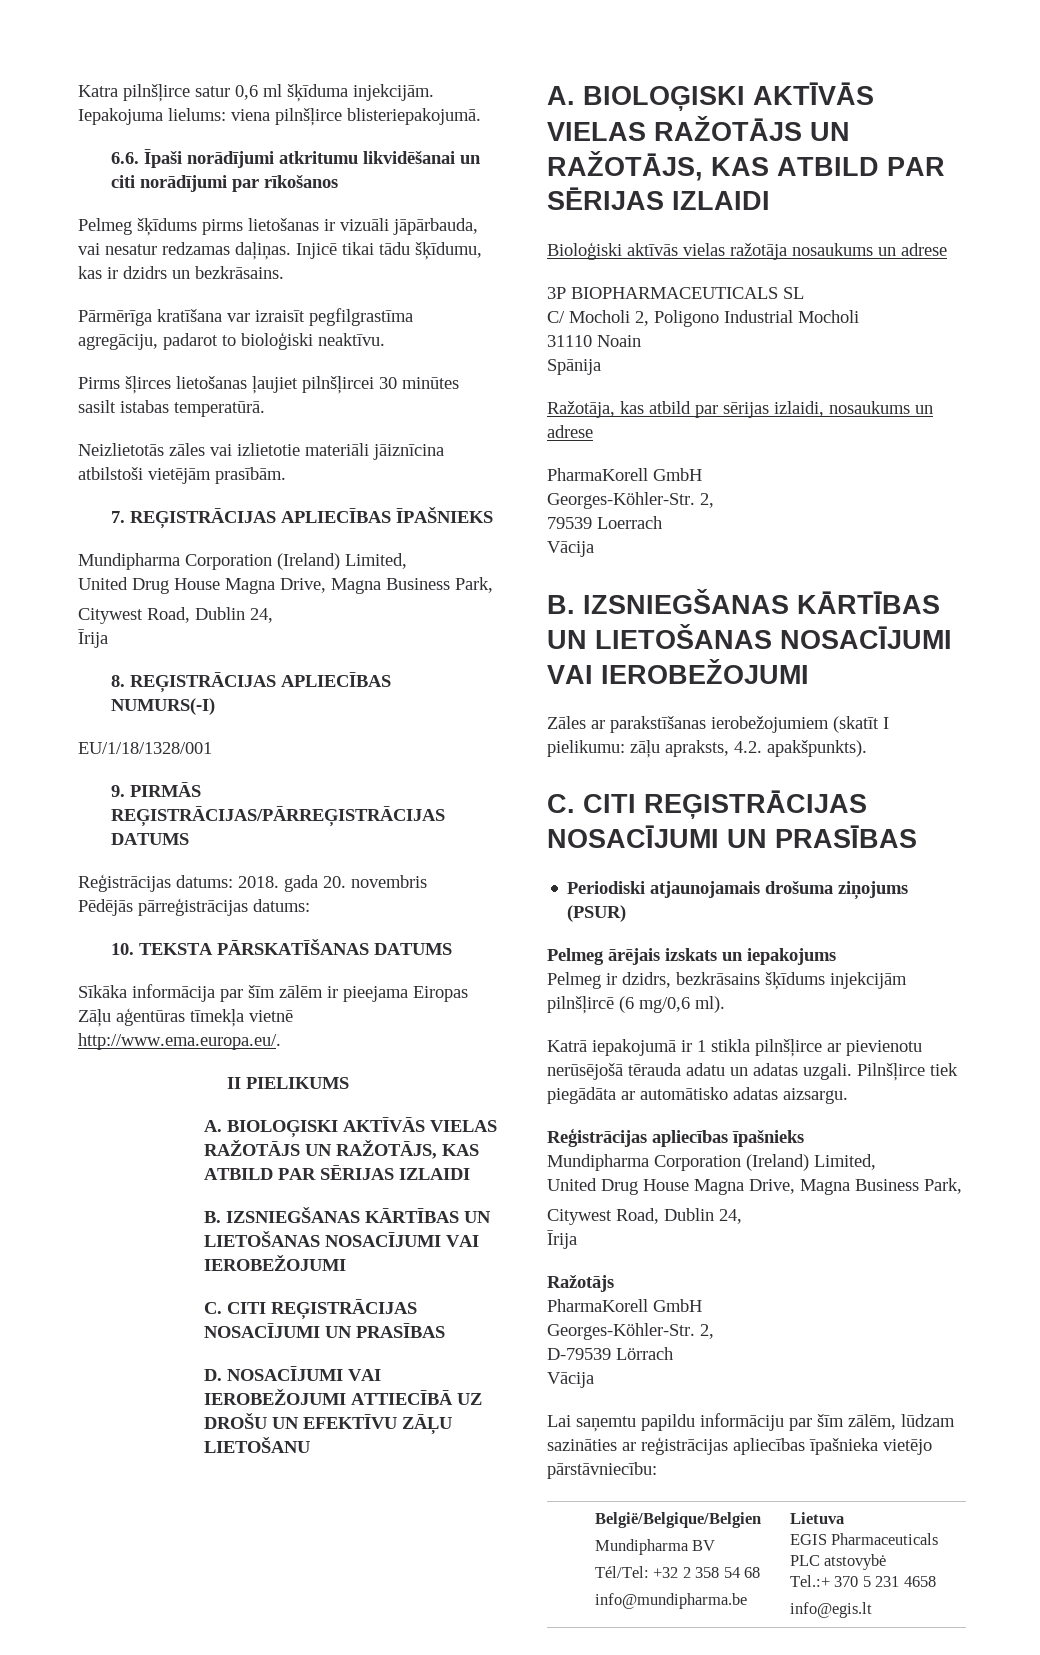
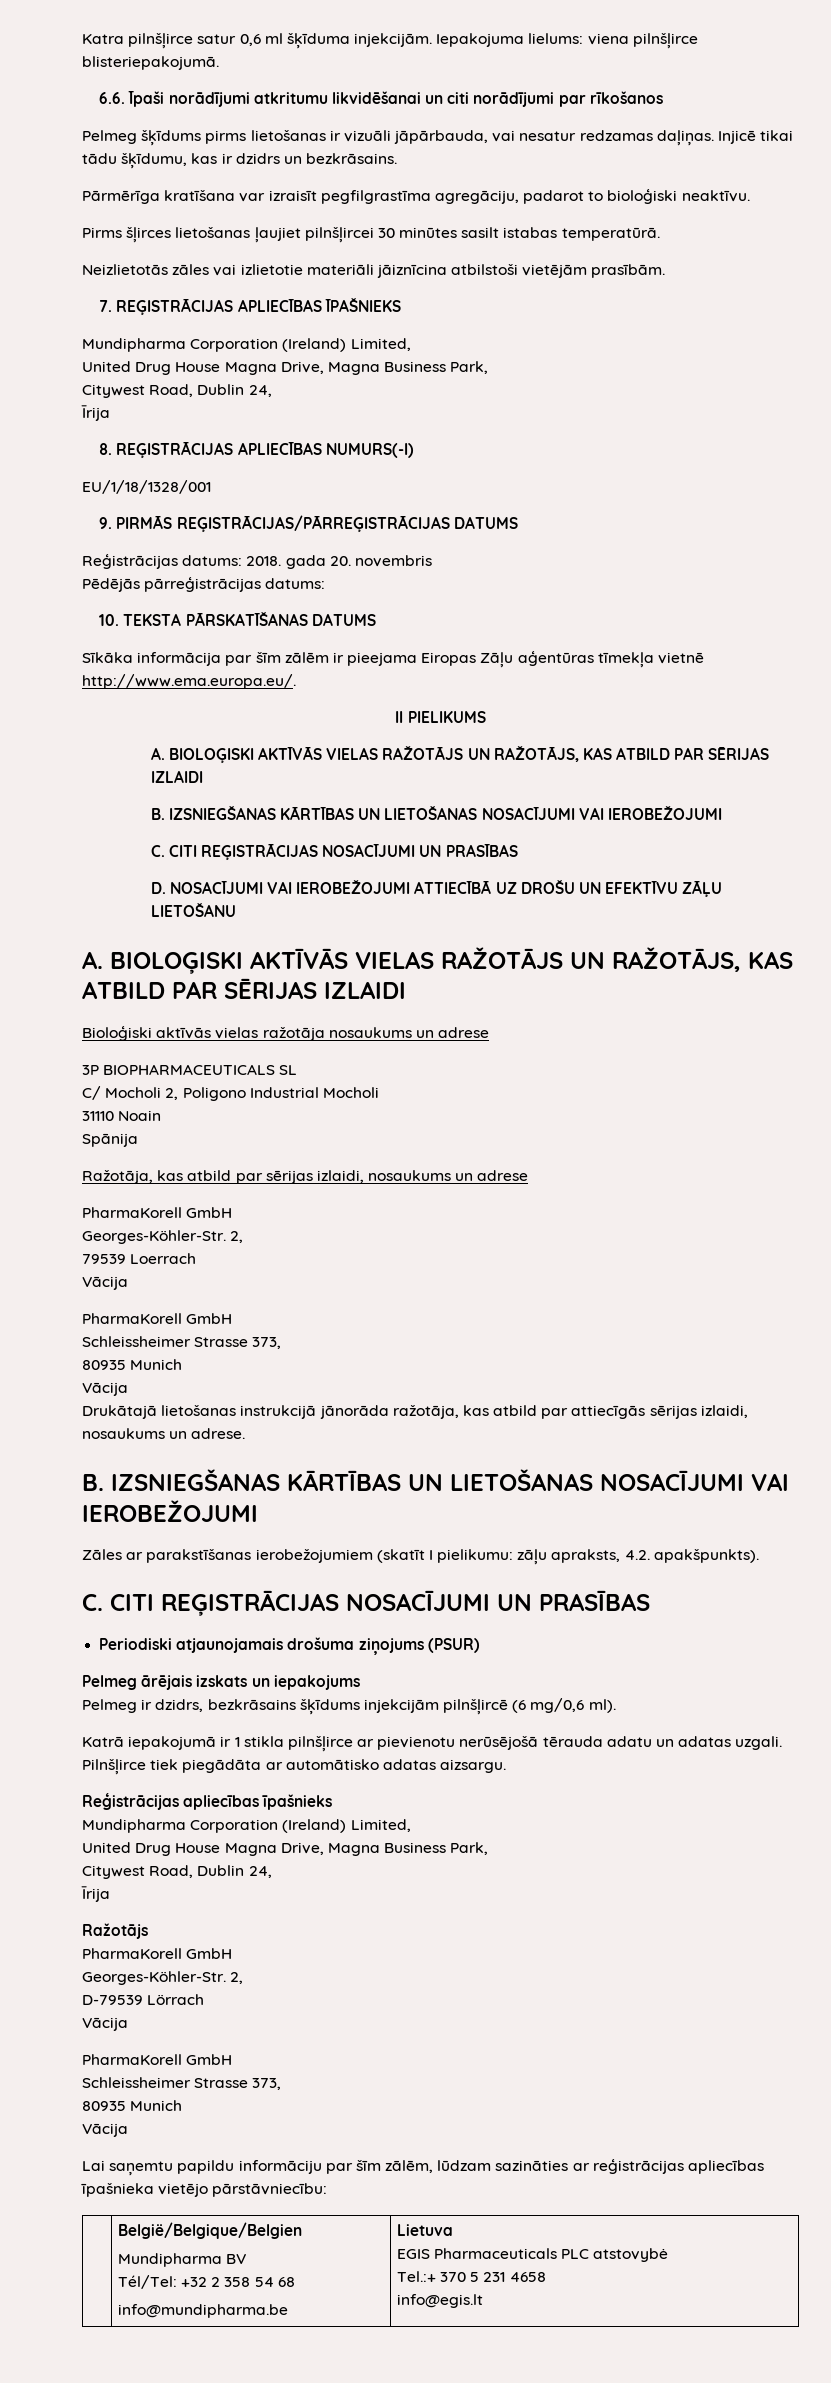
(594, 549) none -> [82,1313,233,1324] [82,1336,282,1349] [82,1359,183,1370] [82,1382,128,1396] [82,1405,748,1419] [82,1428,246,1439] // PharmaKorell GmbH // Schleissheimer Strasse 373, // 80935 Munich // Vācija // Drukātajā lietošanas instrukcijā jānorāda ražotāja, kas atbild par attiecīgās sērijas izlaidi, nosaukums un adrese.
(594, 1380) none -> [82,2054,233,2065] [82,2077,282,2090] [82,2100,183,2111] [82,2123,128,2137] // PharmaKorell GmbH // Schleissheimer Strasse 373, // 80935 Munich // Vācija

